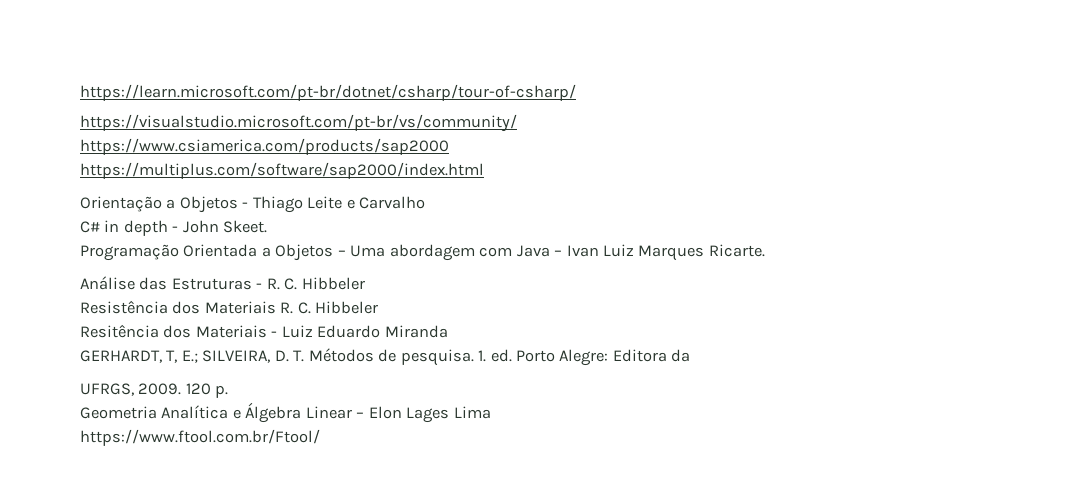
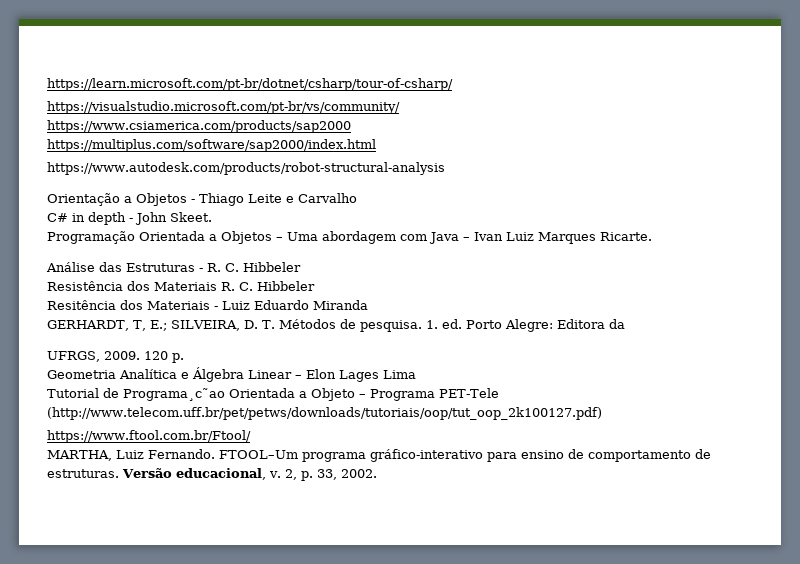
(484, 170) none -> [47,162,445,175] // https://www.autodesk.com/products/robot-structural-analysis
[80,429,320,446] https://www.ftool.com.br/Ftool/ -> [47,388,499,401] [47,407,602,420] [47,430,251,443] [47,449,711,462] [47,468,377,481] Tutorial de Programa¸c˜ao Orientada a Objeto – Programa PET-Tele (http://www.telecom.uff.br/pet/petws/downloads/tutoriais/oop/tut_oop_2k100127.pdf) // https://www.ftool.com.br/Ftool/ // MARTHA, Luiz Fernando. FTOOL–Um programa gráfico-interativo para ensino de comportamento de estruturas. Versão educacional, v. 2, p. 33, 2002.

